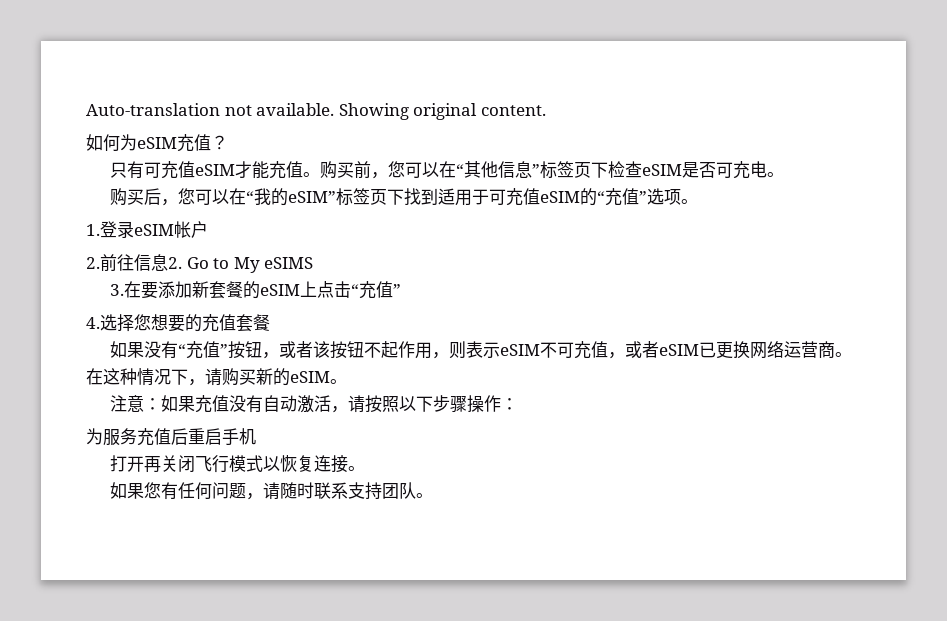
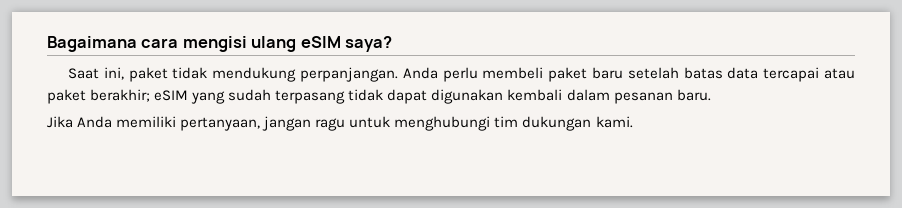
[86,103,546,120] [86,134,228,152] [110,161,785,179] [110,188,699,206] [86,221,208,238] [86,254,314,273] [110,281,402,299] [86,314,270,332] [110,341,853,359] [86,368,347,386] [110,395,519,413] [86,428,256,446] [110,455,366,473] [110,482,434,500] Auto-translation not available. Showing original content. // 如何为eSIM充值？ // 只有可充值eSIM才能充值。购买前，您可以在“其他信息”标签页下检查eSIM是否可充电。 // 购买后，您可以在“我的eSIM”标签页下找到适用于可充值eSIM的“充值”选项。 // 1.登录eSIM帐户 // 2.前往信息2. Go to My eSIMS // 3.在要添加新套餐的eSIM上点击“充值” // 4.选择您想要的充值套餐 // 如果没有“充值”按钮，或者该按钮不起作用，则表示eSIM不可充值，或者eSIM已更换网络运营商。在这种情况下，请购买新的eSIM。 // 注意：如果充值没有自动激活，请按照以下步骤操作： // 为服务充值后重启手机 // 打开再关闭飞行模式以恢复连接。 // 如果您有任何问题，请随时联系支持团队。 -> [47,36,393,52] [68,67,855,82] [47,89,711,104] [47,116,633,131] Bagaimana cara mengisi ulang eSIM saya? // Saat ini, paket tidak mendukung perpanjangan. Anda perlu membeli paket baru setelah batas data tercapai atau paket berakhir; eSIM yang sudah terpasang tidak dapat digunakan kembali dalam pesanan baru. // Jika Anda memiliki pertanyaan, jangan ragu untuk menghubungi tim dukungan kami.

